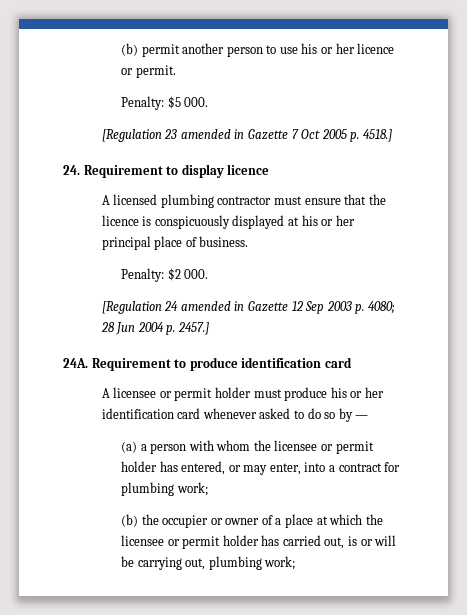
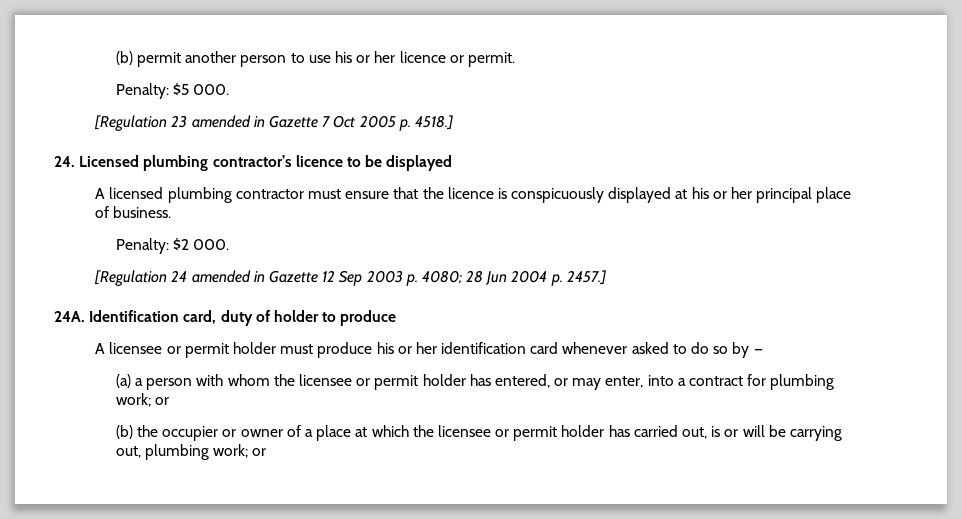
[83,164,270,178] Requirement to display licence -> [79,155,453,171] Licensed plumbing contractor’s licence to be displayed
[91,358,171,371] Requirement -> [89,310,319,326] Identification card, duty of holder
[241,357,352,368] identification card -> (397, 318) none
(208, 489) none -> [155,397,170,405] or
(296, 563) none -> [252,448,267,456] or

